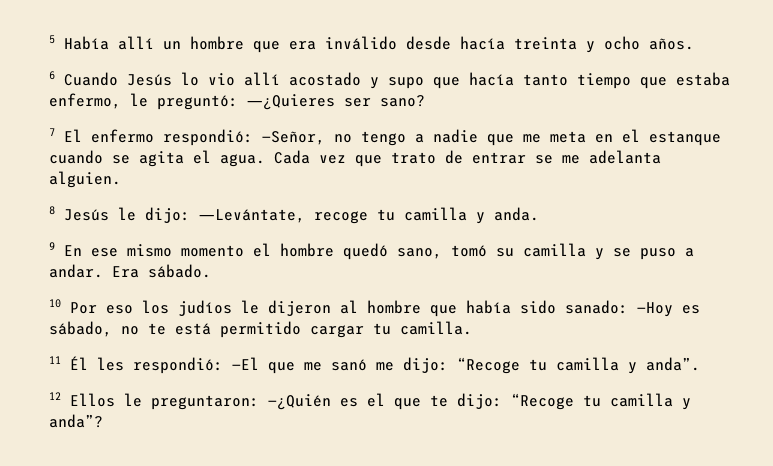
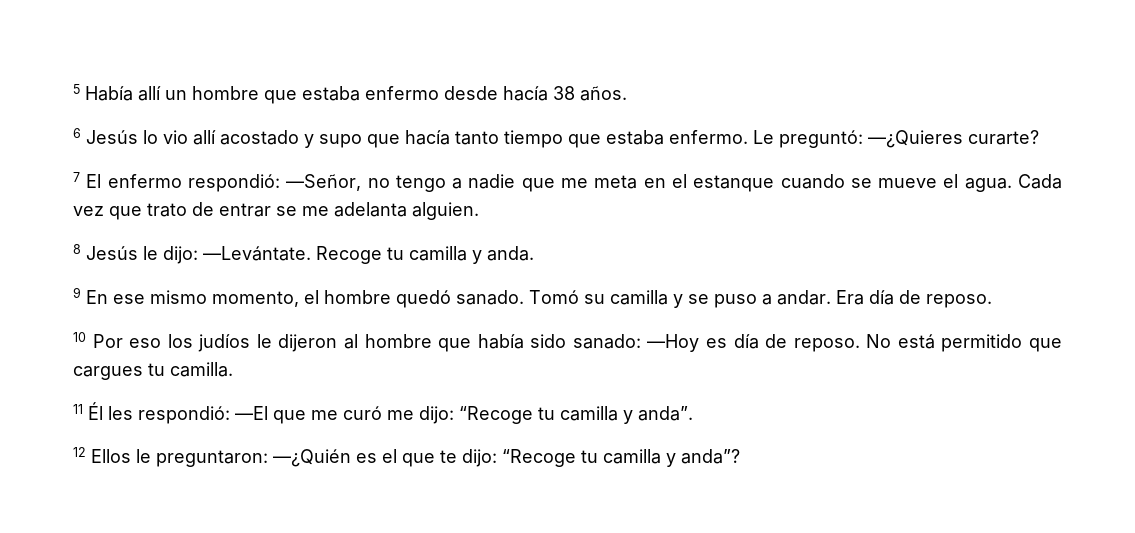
[289,36,640,53] era inválido desde hacía treinta y ocho -> [302,86,575,101] estaba enfermo desde hacía 38
[64,72,118,86] Cuando -> (81, 133) none
[49,93,425,110] enfermo, le preguntó: ―¿Quieres ser sano? -> [669,130,1039,148] enfermo. Le preguntó: —¿Quieres curarte?
[139,151,184,167] agita -> [878,178,938,188] mueve
[199,209,368,224] ―Levántate, recoge -> [203,246,382,264] —Levántate. Recoge
[181,245,244,257] momento -> [212,291,299,307] momento,
[397,245,487,259] sano, tomó -> [456,290,579,305] sanado. Tomó
[148,264,211,278] sábado. -> [869,290,992,308] día de reposo.
[49,321,364,338] sábado, no te está permitido cargar -> [733,334,1062,352] [73,366,143,380] día de reposo. No está permitido que cargues
[331,359,367,371] sanó -> [343,406,382,420] curó

